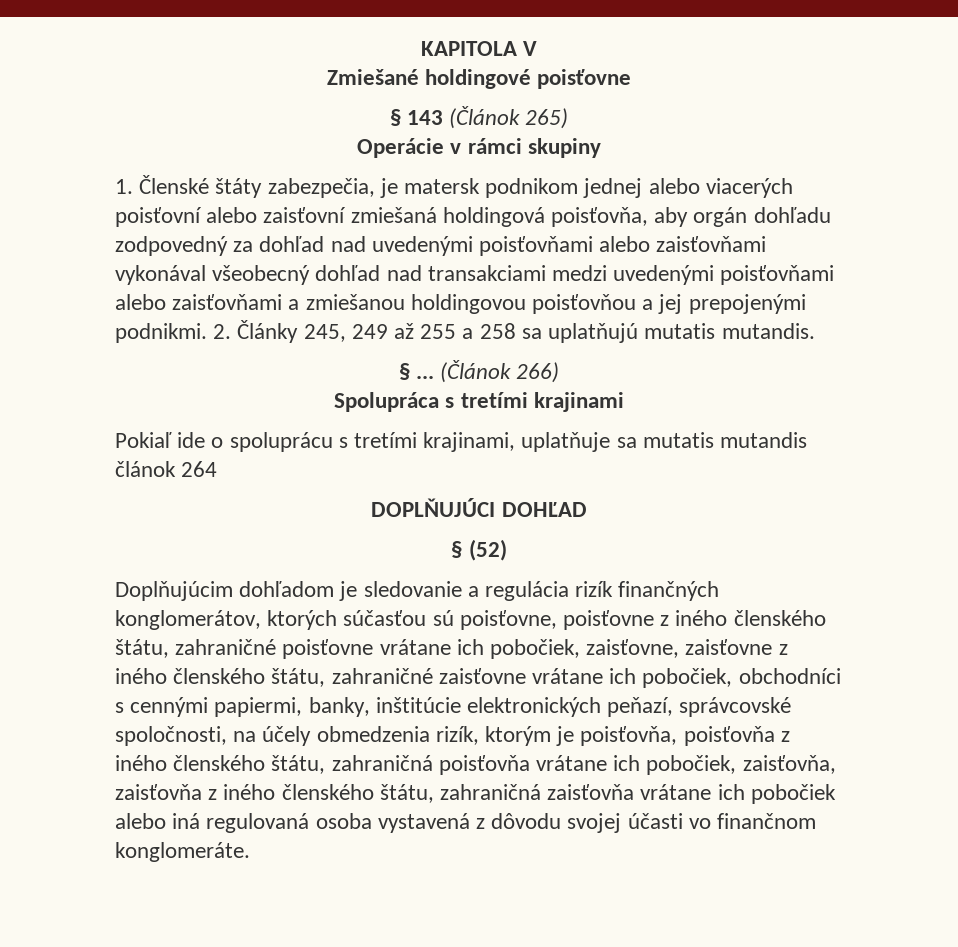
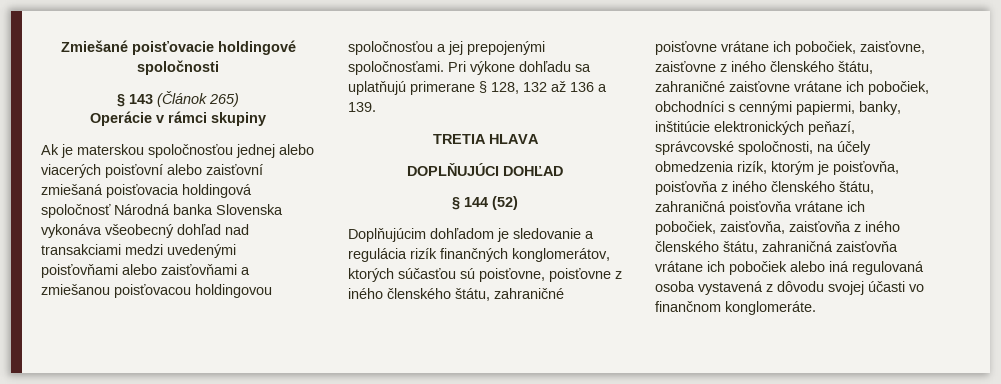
[420,41,538,56] [326,69,632,89] KAPITOLA V // Zmiešané holdingové poisťovne -> [60,40,296,55] [137,60,219,75] Zmiešané poisťovacie holdingové spoločnosti
[115,175,579,198] 1. Členské štáty zabezpečia, je matersk podnikom -> [41,144,233,158] Ak je materskou spoločnosťou
[442,207,831,227] [115,236,767,256] [115,265,206,285] holdingová poisťovňa, aby orgán dohľadu zodpovedný za dohľad nad uvedenými poisťovňami alebo zaisťovňami vykonával -> [106,184,252,198] [41,204,283,218] [41,224,102,238] poisťovacia holdingová spoločnosť Národná banka Slovenska vykonáva
[410,294,806,314] [115,320,815,343] [398,360,560,383] [334,392,624,412] [115,432,808,452] [115,461,218,477] holdingovou poisťovňou a jej prepojenými podnikmi. 2. Články 245, 249 až 255 a 258 sa uplatňujú mutatis mutandis. // § ... (Článok 266) // Spolupráca s tretími krajinami // Pokiaľ ide o spoluprácu s tretími krajinami, uplatňuje sa mutatis mutandis článok 264 -> [114,284,272,298] [348,41,545,55] [348,61,591,75] [348,81,607,95] [348,102,376,112] [432,134,539,144] poisťovacou holdingovou spoločnosťou a jej prepojenými spoločnosťami. Pri výkone dohľadu sa uplatňujú primerane § 128, 132 až 136 a 139. // TRETIA HLAVA
(463, 549) none -> [464,197,488,207] 144

